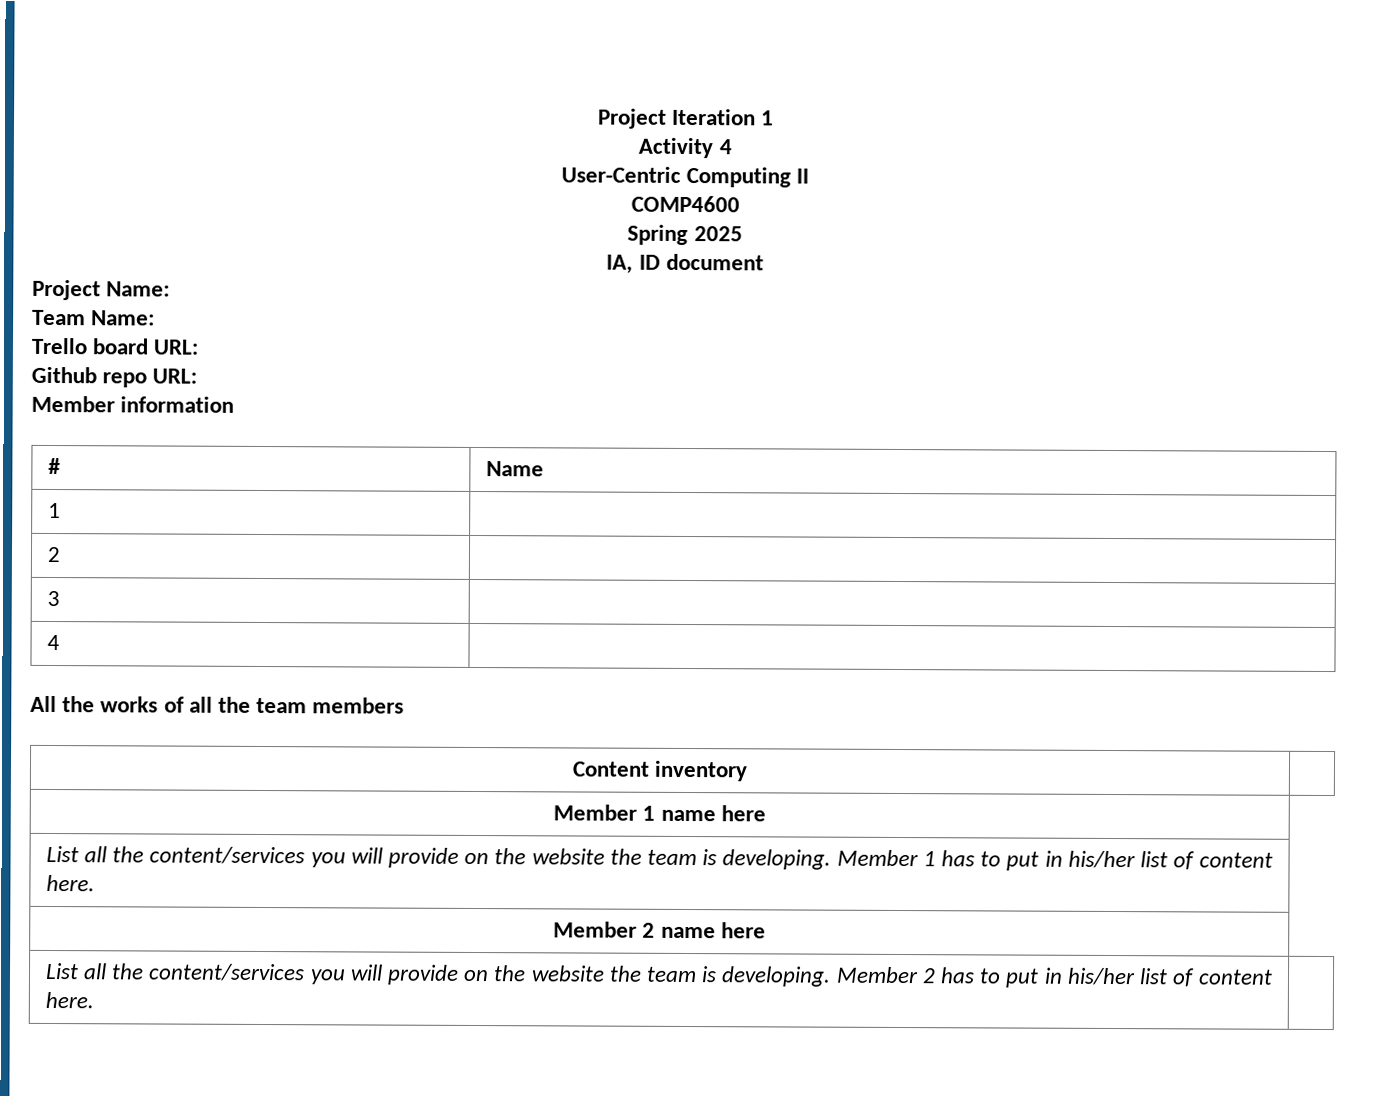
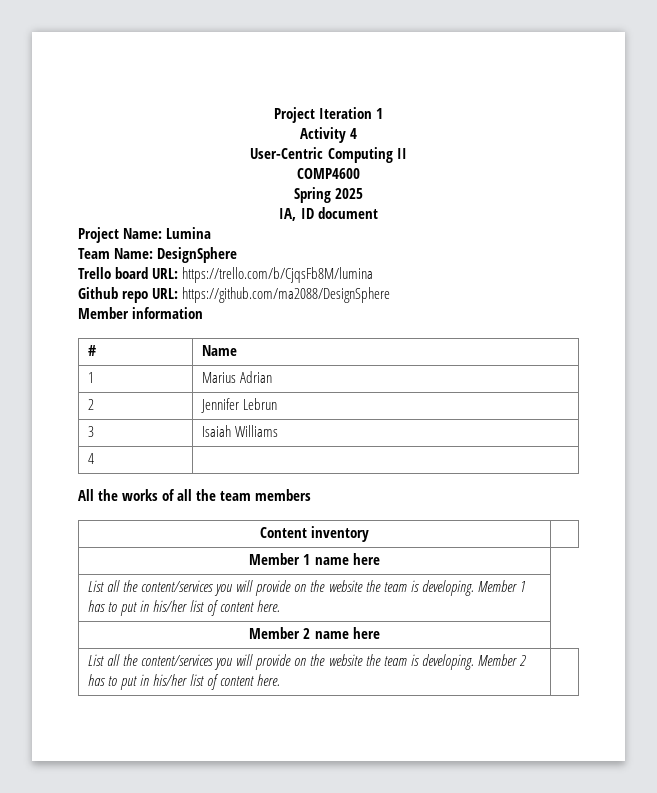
(171, 289) none -> [166,227,212,239] Lumina
(156, 318) none -> [157,247,238,263] DesignSphere
(199, 347) none -> [182,267,374,283] https://trello.com/b/CjqsFb8M/lumina
(198, 376) none -> [182,287,391,303] https://github.com/ma2088/DesignSphere
(61, 510) none -> [202,371,273,383] Marius Adrian
(61, 554) none -> [201,398,278,413] Jennifer Lebrun
(60, 598) none -> [202,425,279,437] Isaiah Williams

